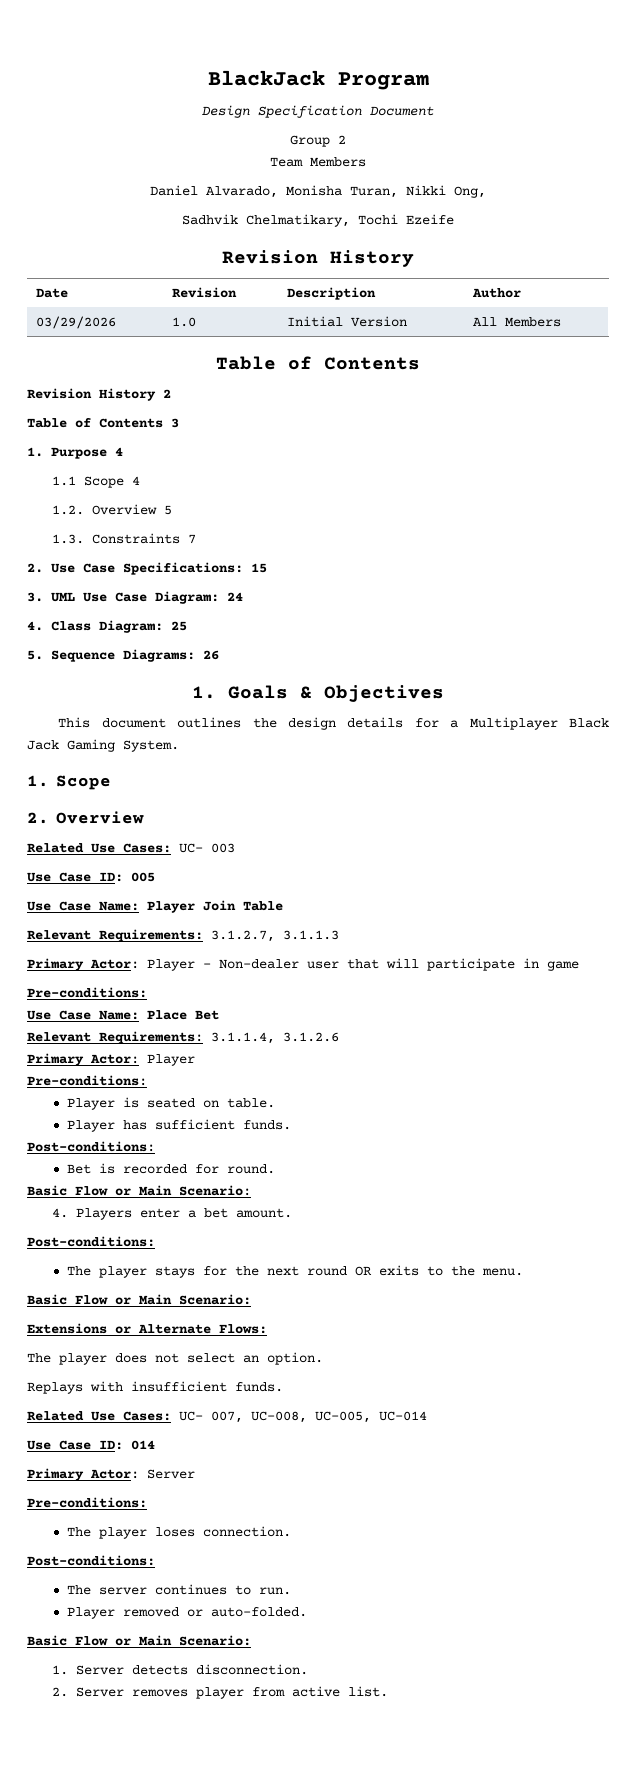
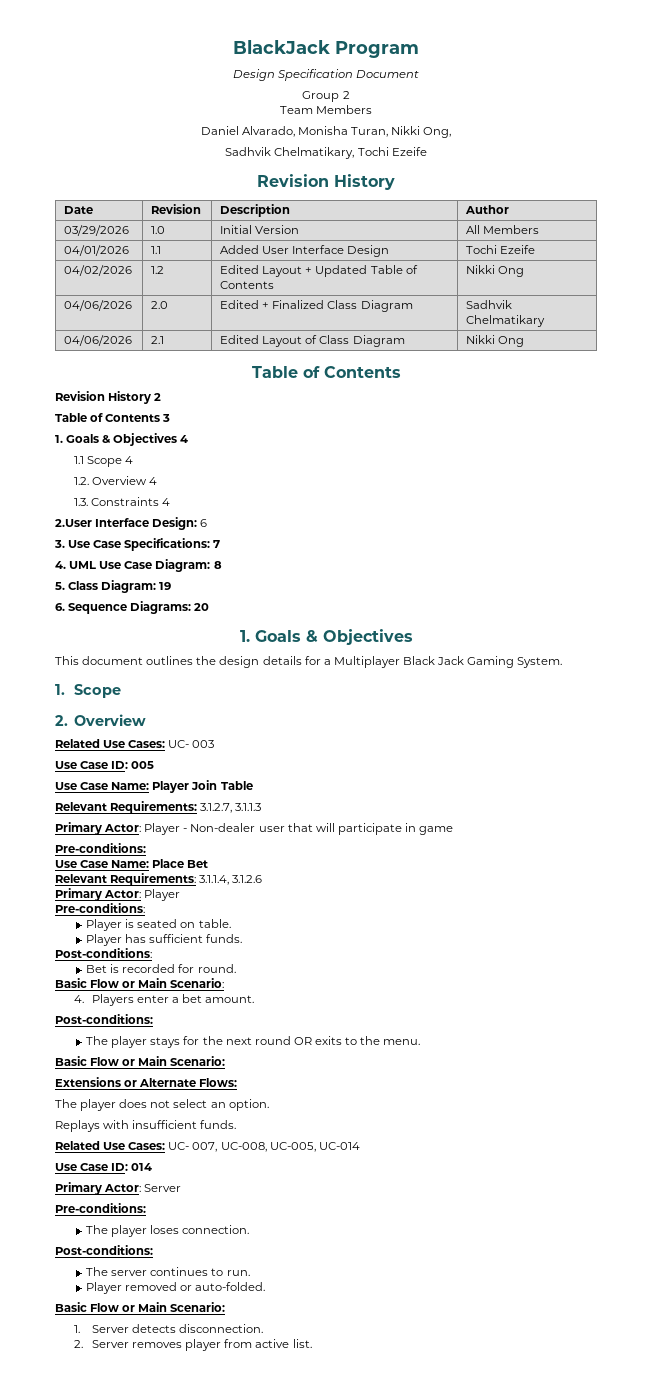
(562, 322) none -> [64,245,130,256] [151,246,162,254] [220,245,390,257] [466,245,536,254] [64,265,133,276] [151,266,165,274] [220,265,418,277] [220,281,275,289] [466,265,525,277] [64,300,133,311] [151,301,169,309] [220,300,413,312] [466,300,513,309] [466,315,546,327] [64,335,133,346] [151,336,165,344] [220,335,405,347] [466,335,525,347] // 04/01/2026 | 1.1 | Added User Interface Design | Tochi Ezeife // 04/02/2026 | 1.2 | Edited Layout + Updated Table of Contents | Nikki Ong // 04/06/2026 | 2.0 | Edited + Finalized Class Diagram | Sadhvik Chelmatikary // 04/06/2026 | 2.1 | Edited Layout of Class Diagram | Nikki Ong
[51,447,107,459] Purpose -> [66,433,178,446] Goals & Objectives
[163,505,172,515] 5 -> [148,477,157,485] 4
[187,534,196,544] [27,563,43,573] 7 // 2. -> [161,498,170,506] [55,517,208,530] [54,540,65,548] 4 // 2.User Interface Design: 6 // 3.
[251,563,267,573] [27,592,43,602] 15 // 3. -> [213,540,221,548] [55,561,66,569] 7 // 4.
[227,592,243,601] [27,620,187,633] [27,650,43,660] 24 // 4. Class Diagram: 25 // 5. -> [213,561,222,569] [55,580,172,593] [55,603,65,611] 8 // 5. Class Diagram: 19 // 6.
[203,650,219,660] 26 -> [194,603,210,611] 20

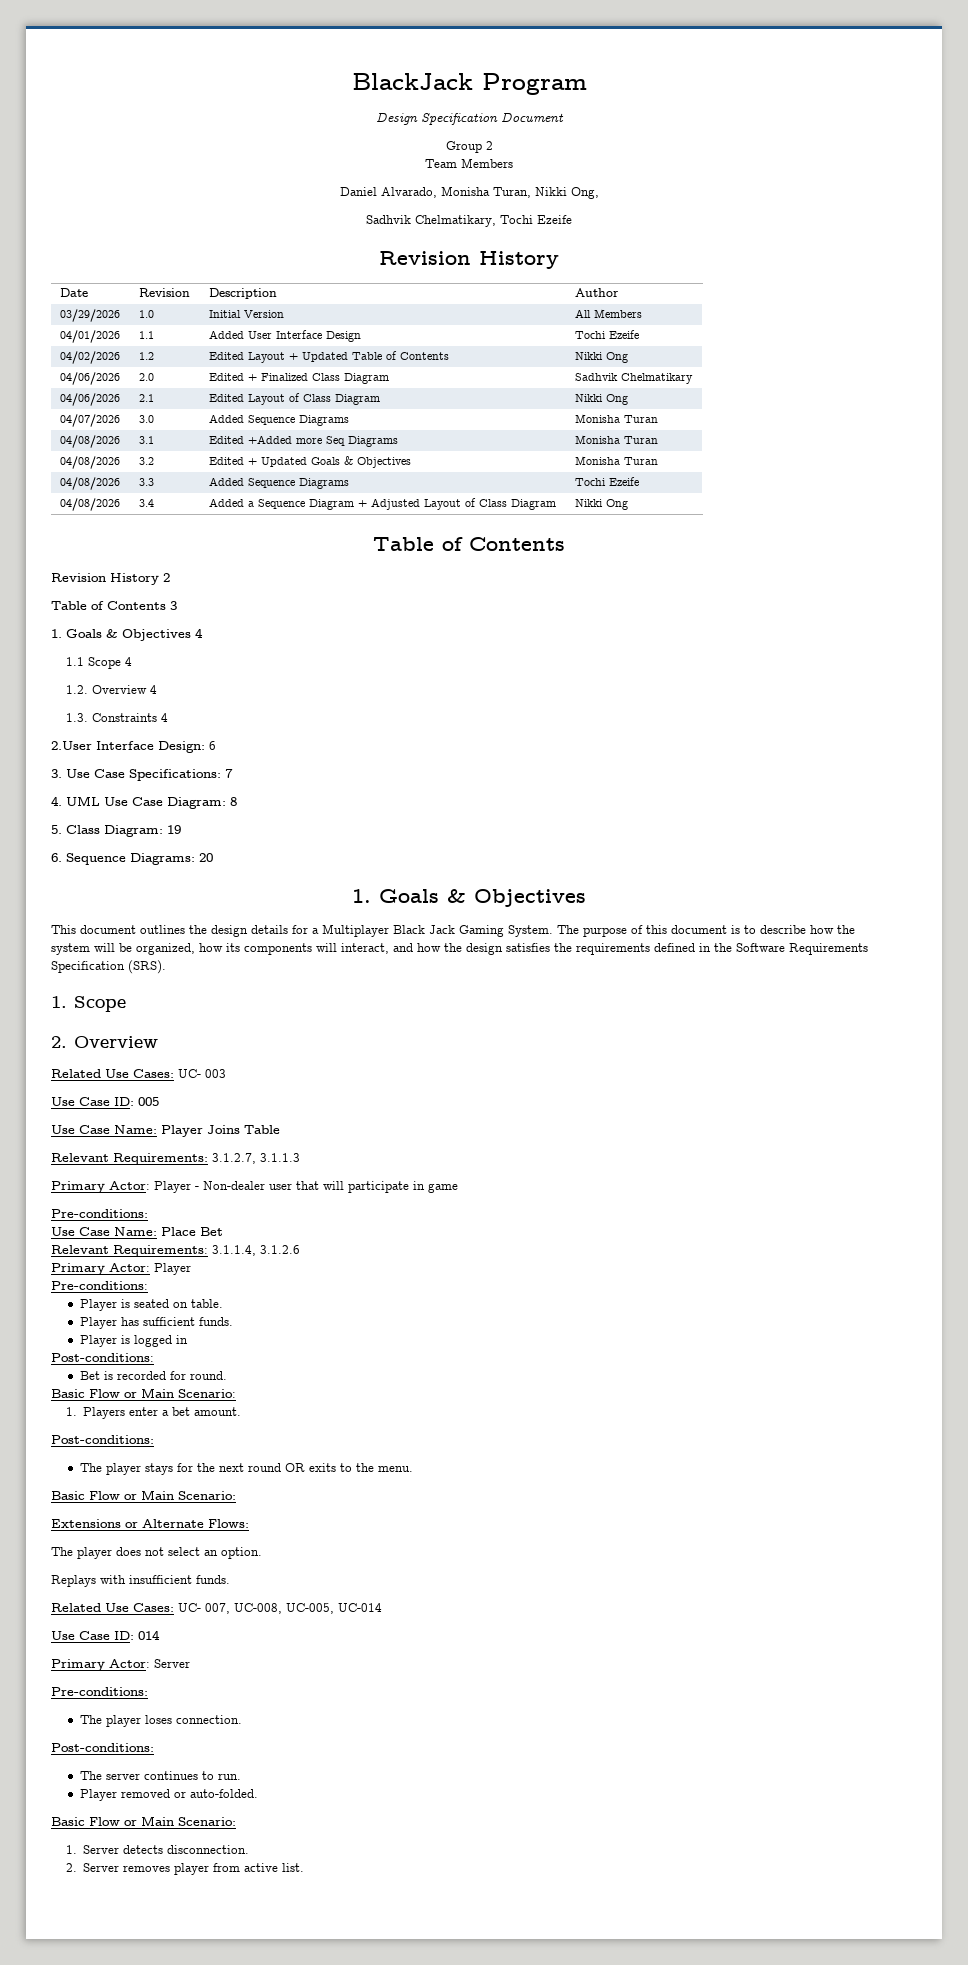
(525, 341) none -> [60,414,121,427] [139,415,155,423] [209,414,350,426] [575,414,659,423] [60,435,121,448] [139,436,155,444] [209,435,399,447] [575,435,659,444] [60,456,121,469] [139,457,155,465] [209,456,412,468] [575,456,659,465] [60,477,121,490] [139,478,155,486] [209,477,350,489] [575,477,640,486] [60,498,121,511] [139,499,155,507] [209,498,557,510] [575,499,629,510] // 04/07/2026 | 3.0 | Added Sequence Diagrams | Monisha Turan // 04/08/2026 | 3.1 | Edited +Added more Seq Diagrams | Monisha Turan // 04/08/2026 | 3.2 | Edited + Updated Goals & Objectives | Monisha Turan // 04/08/2026 | 3.3 | Added Sequence Diagrams | Tochi Ezeife // 04/08/2026 | 3.4 | Added a Sequence Diagram + Adjusted Layout of Class Diagram | Nikki Ong
(563, 662) none -> [557,925,855,937] [51,943,868,955] [51,960,166,974] The purpose of this document is to describe how the system will be organized, how its components will interact, and how the design satisfies the requirements defined in the Software Requirements Specification (SRS).
[191,780,218,790] Join -> [207,1125,240,1134] Joins
(243, 938) none -> [79,1335,188,1347] // Player is logged in
[73,995,84,1003] 4. -> [65,1407,77,1416] 1.

